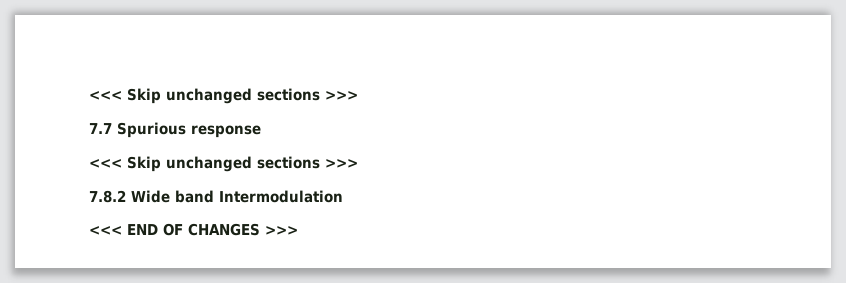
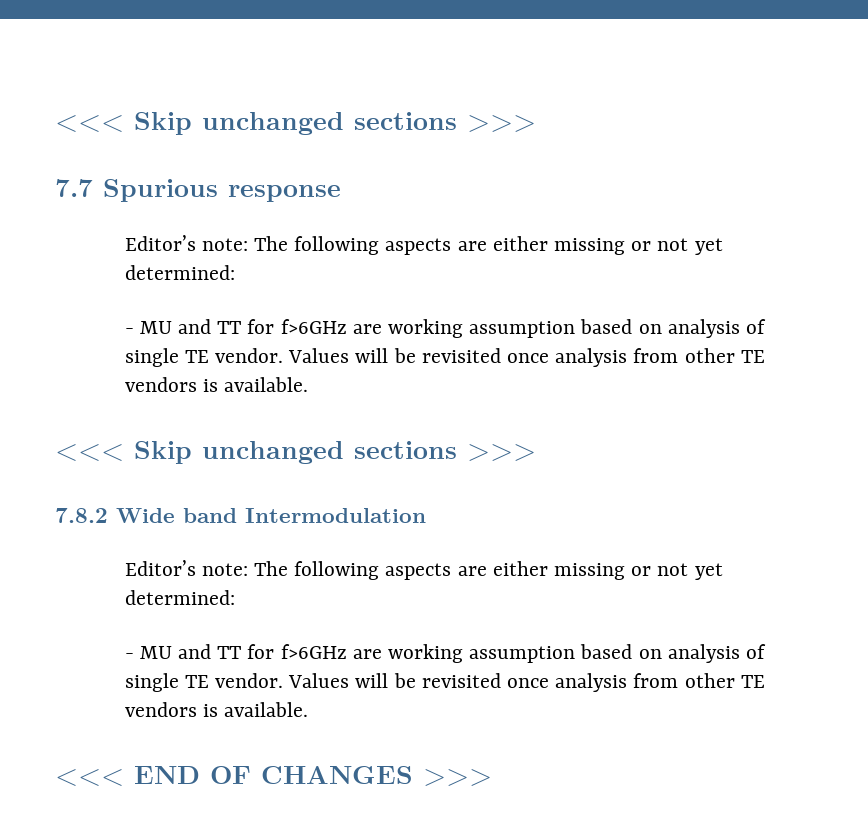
(261, 131) none -> [124,235,723,255] [124,265,235,280] [124,319,767,338] [124,348,765,367] [124,377,309,392] // Editor’s note: The following aspects are either missing or not yet determined: // - MU and TT for f>6GHz are working assumption based on analysis of single TE vendor. Values will be revisited once analysis from other TE vendors is available.
(343, 196) none -> [124,560,723,580] [124,590,235,605] [124,644,767,663] [124,673,765,692] [124,702,309,717] // Editor’s note: The following aspects are either missing or not yet determined: // - MU and TT for f>6GHz are working assumption based on analysis of single TE vendor. Values will be revisited once analysis from other TE vendors is available.

